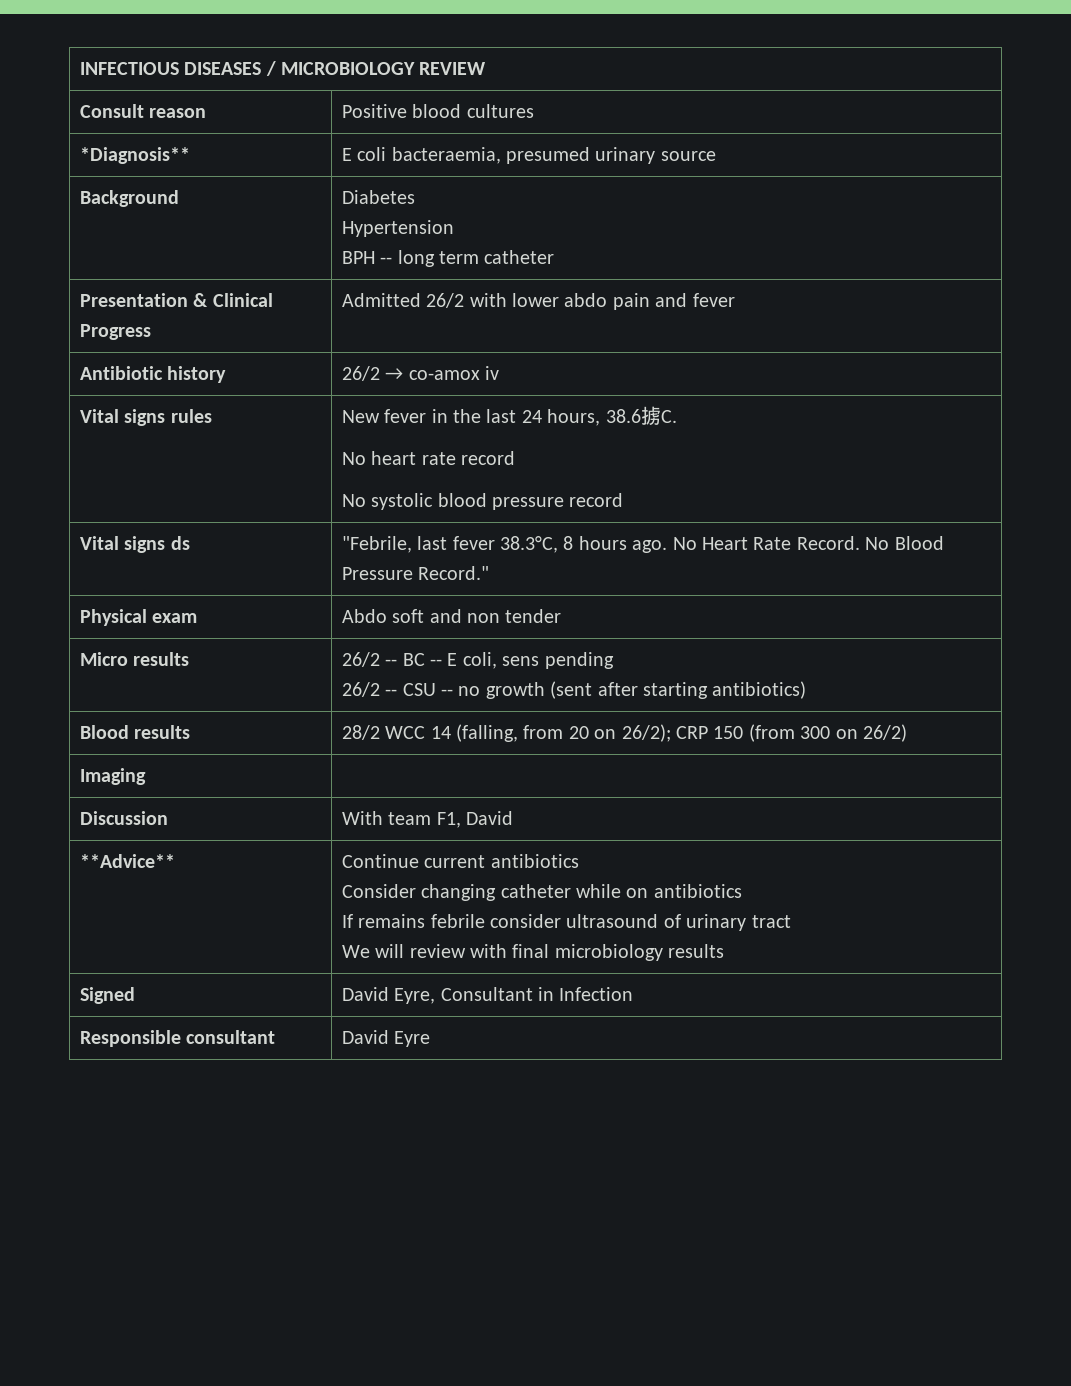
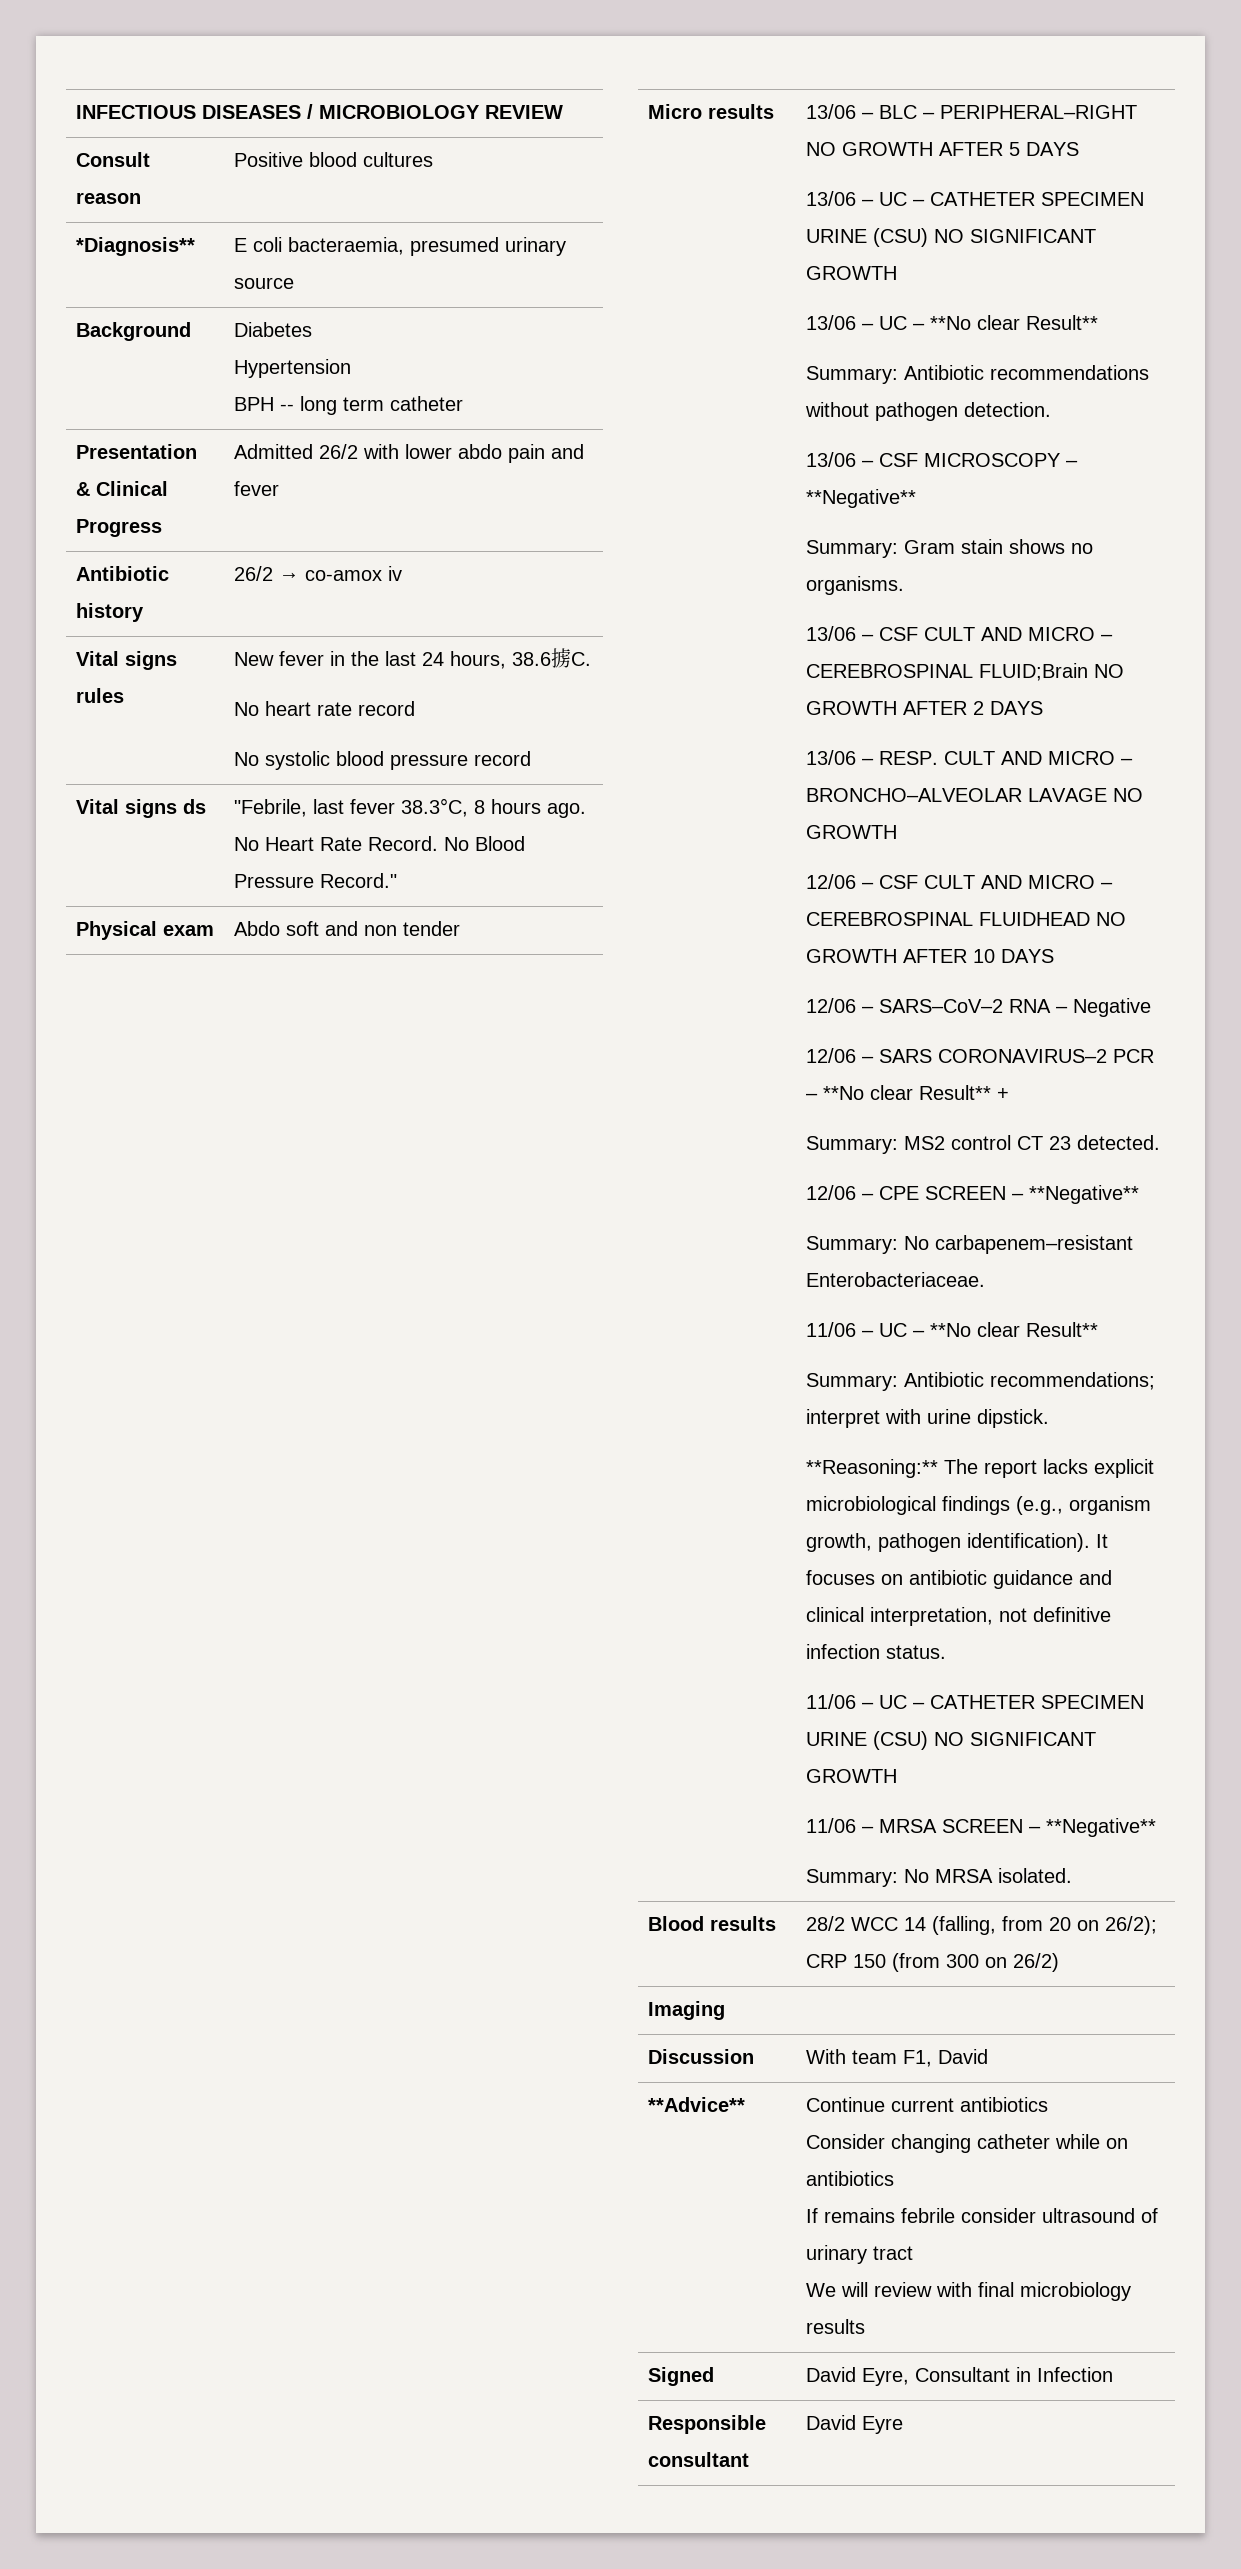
[341,652,614,669] [341,681,807,699] 26/2 -- BC -- E coli, sens pending // 26/2 -- CSU -- no growth (sent after starting antibiotics) -> [806,104,1138,119] [806,142,1080,156] [806,191,1145,206] [806,228,1097,247] [806,266,898,280] [806,315,1099,330] [806,365,1150,384] [805,402,1052,421] [806,452,1079,467] [806,489,917,508] [806,539,1094,558] [806,576,905,595] [806,626,1114,641] [806,663,1125,681] [806,701,1044,715] [806,750,1134,765] [806,788,1144,802] [806,825,898,839] [806,874,1114,889] [806,912,1127,926] [806,949,1055,963] [806,998,1152,1017] [806,1048,1155,1063] [806,1085,1010,1100] [806,1135,1161,1154] [806,1185,1140,1204] [806,1235,1134,1254] [806,1272,986,1287] [806,1322,1099,1337] [806,1372,1156,1391] [806,1409,1050,1428] [806,1459,1155,1478] [806,1496,1152,1515] [806,1533,1109,1552] [806,1570,1113,1589] [806,1607,1112,1626] [806,1644,947,1659] [806,1694,1145,1709] [806,1731,1097,1750] [806,1769,898,1783] [806,1818,1157,1837] [806,1868,1073,1887] 13/06 – BLC – PERIPHERAL–RIGHT NO GROWTH AFTER 5 DAYS // 13/06 – UC – CATHETER SPECIMEN URINE (CSU) NO SIGNIFICANT GROWTH // 13/06 – UC – **No clear Result** // Summary: Antibiotic recommendations without pathogen detection. // 13/06 – CSF MICROSCOPY – **Negative** // Summary: Gram stain shows no organisms. // 13/06 – CSF CULT AND MICRO – CEREBROSPINAL FLUID;Brain NO GROWTH AFTER 2 DAYS // 13/06 – RESP. CULT AND MICRO – BRONCHO–ALVEOLAR LAVAGE NO GROWTH // 12/06 – CSF CULT AND MICRO – CEREBROSPINAL FLUIDHEAD NO GROWTH AFTER 10 DAYS // 12/06 – SARS–CoV–2 RNA – Negative // 12/06 – SARS CORONAVIRUS–2 PCR – **No clear Result** + // Summary: MS2 control CT 23 detected. // 12/06 – CPE SCREEN – **Negative** // Summary: No carbapenem–resistant Enterobacteriaceae. // 11/06 – UC – **No clear Result** // Summary: Antibiotic recommendations; interpret with urine dipstick. // **Reasoning:** The report lacks explicit microbiological findings (e.g., organism growth, pathogen identification). It focuses on antibiotic guidance and clinical interpretation, not definitive infection status. // 11/06 – UC – CATHETER SPECIMEN URINE (CSU) NO SIGNIFICANT GROWTH // 11/06 – MRSA SCREEN – **Negative** // Summary: No MRSA isolated.

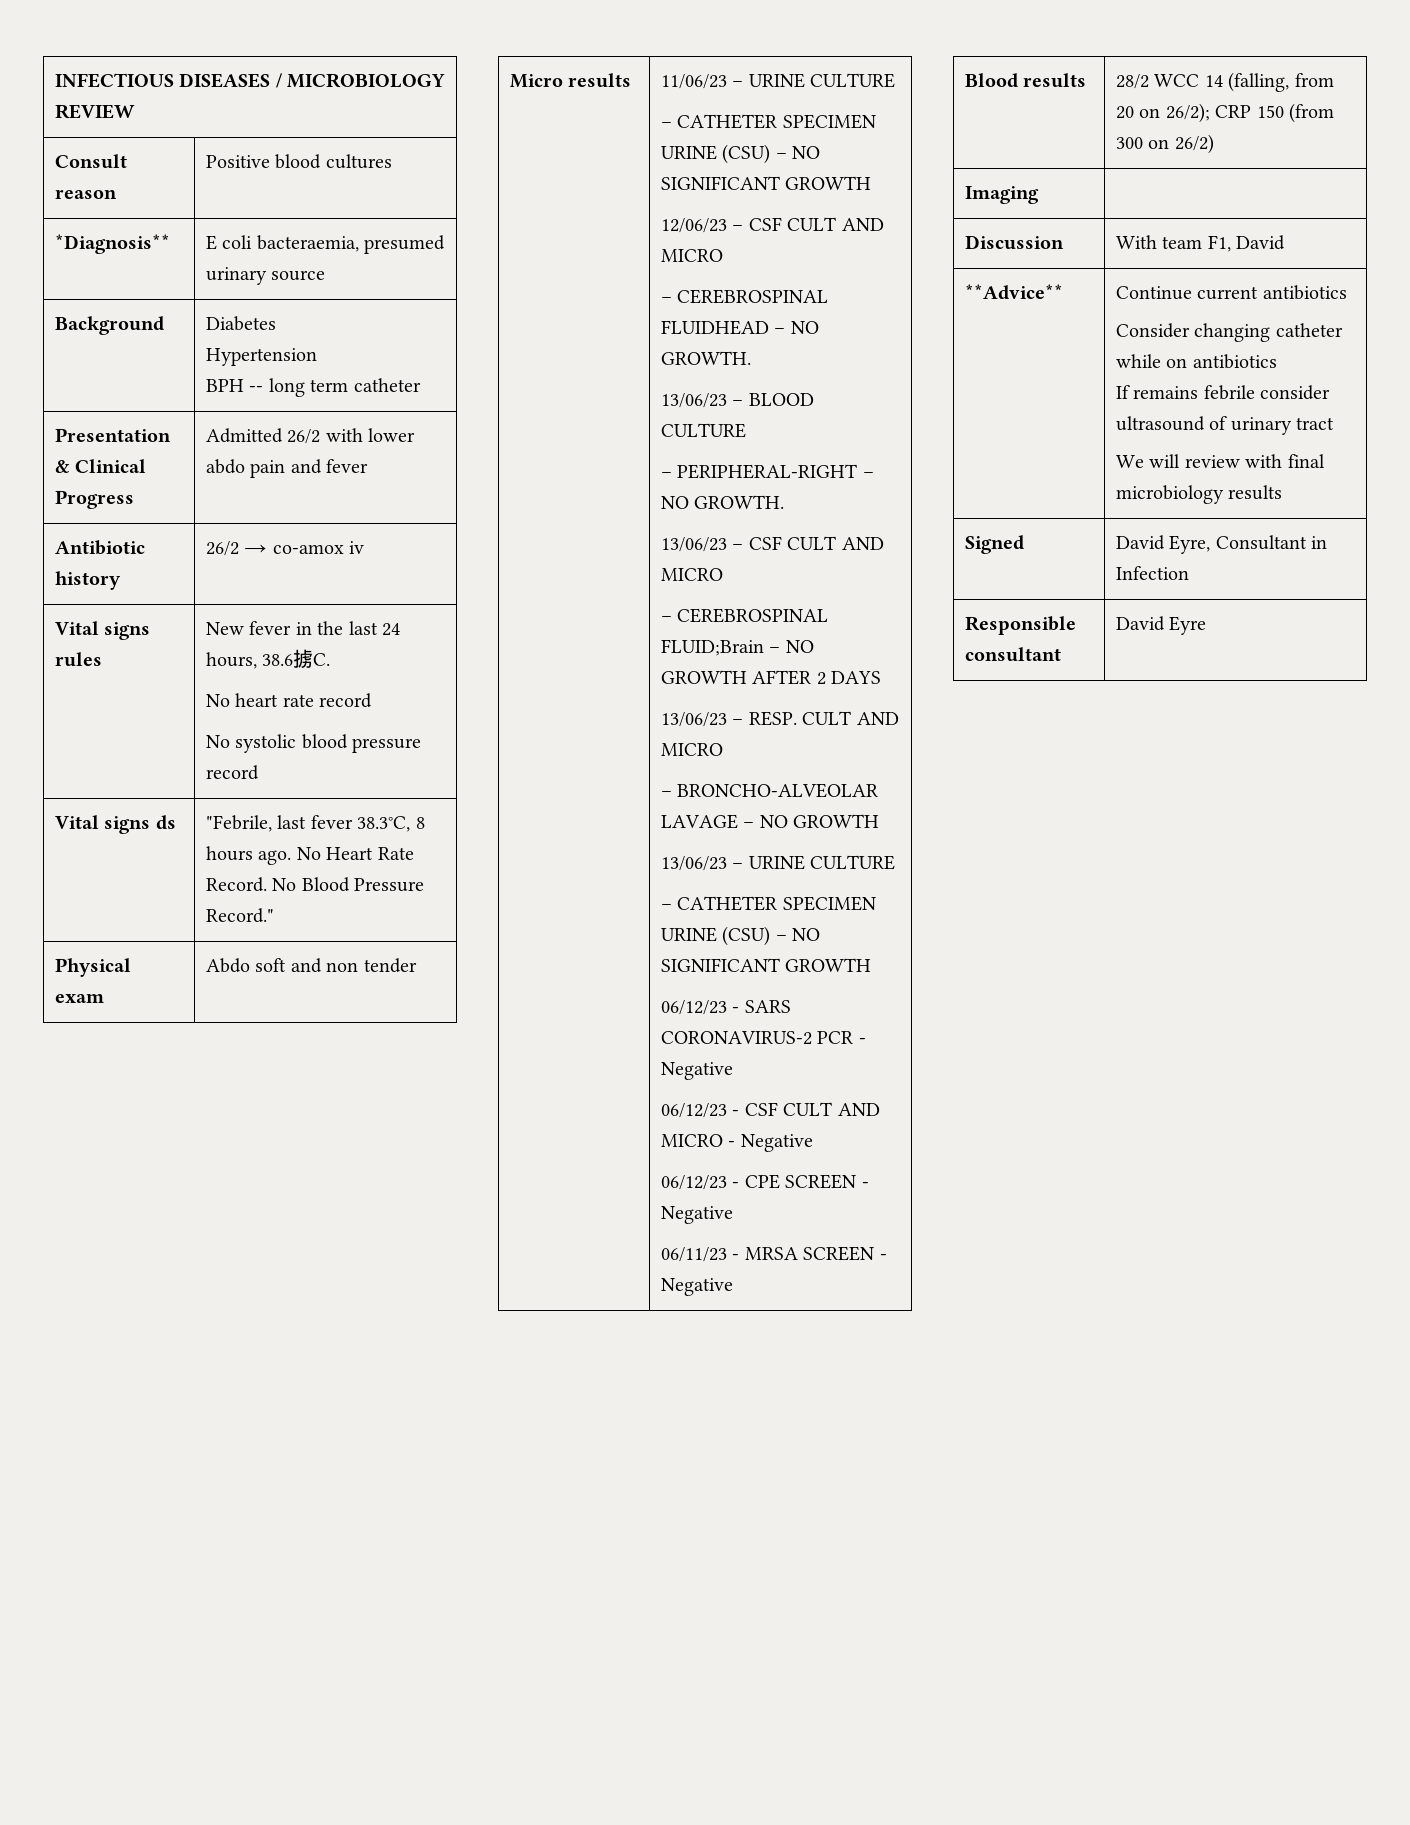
[806,104,1138,119] [806,142,1080,156] [806,191,1145,206] [806,228,1097,247] [806,266,898,280] [806,315,1099,330] [806,365,1150,384] [805,402,1052,421] [806,452,1079,467] [806,489,917,508] [806,539,1094,558] [806,576,905,595] [806,626,1114,641] [806,663,1125,681] [806,701,1044,715] [806,750,1134,765] [806,788,1144,802] [806,825,898,839] [806,874,1114,889] [806,912,1127,926] [806,949,1055,963] [806,998,1152,1017] [806,1048,1155,1063] [806,1085,1010,1100] [806,1135,1161,1154] [806,1185,1140,1204] [806,1235,1134,1254] [806,1272,986,1287] [806,1322,1099,1337] [806,1372,1156,1391] [806,1409,1050,1428] [806,1459,1155,1478] [806,1496,1152,1515] [806,1533,1109,1552] [806,1570,1113,1589] [806,1607,1112,1626] [806,1644,947,1659] [806,1694,1145,1709] [806,1731,1097,1750] [806,1769,898,1783] [806,1818,1157,1837] [806,1868,1073,1887] 13/06 – BLC – PERIPHERAL–RIGHT NO GROWTH AFTER 5 DAYS // 13/06 – UC – CATHETER SPECIMEN URINE (CSU) NO SIGNIFICANT GROWTH // 13/06 – UC – **No clear Result** // Summary: Antibiotic recommendations without pathogen detection. // 13/06 – CSF MICROSCOPY – **Negative** // Summary: Gram stain shows no organisms. // 13/06 – CSF CULT AND MICRO – CEREBROSPINAL FLUID;Brain NO GROWTH AFTER 2 DAYS // 13/06 – RESP. CULT AND MICRO – BRONCHO–ALVEOLAR LAVAGE NO GROWTH // 12/06 – CSF CULT AND MICRO – CEREBROSPINAL FLUIDHEAD NO GROWTH AFTER 10 DAYS // 12/06 – SARS–CoV–2 RNA – Negative // 12/06 – SARS CORONAVIRUS–2 PCR – **No clear Result** + // Summary: MS2 control CT 23 detected. // 12/06 – CPE SCREEN – **Negative** // Summary: No carbapenem–resistant Enterobacteriaceae. // 11/06 – UC – **No clear Result** // Summary: Antibiotic recommendations; interpret with urine dipstick. // **Reasoning:** The report lacks explicit microbiological findings (e.g., organism growth, pathogen identification). It focuses on antibiotic guidance and clinical interpretation, not definitive infection status. // 11/06 – UC – CATHETER SPECIMEN URINE (CSU) NO SIGNIFICANT GROWTH // 11/06 – MRSA SCREEN – **Negative** // Summary: No MRSA isolated. -> [660,73,896,89] [660,114,876,129] [660,144,821,164] [660,176,872,190] [660,217,884,233] [660,249,723,262] [660,289,829,304] [660,320,819,335] [660,351,751,365] [660,393,814,408] [660,423,746,438] [660,464,874,479] [660,495,785,509] [660,536,884,552] [660,568,723,581] [660,608,829,623] [660,639,814,656] [660,670,882,685] [660,711,899,727] [660,743,723,756] [660,783,879,798] [660,814,880,829] [660,855,896,871] [660,896,876,911] [660,926,821,946] [660,958,872,972] [660,1000,791,1015] [660,1031,866,1045] [660,1062,733,1080] [660,1102,880,1118] [660,1134,813,1152] [660,1174,869,1190] [660,1206,733,1224] [660,1246,887,1262] [660,1278,733,1296] 11/06/23 – URINE CULTURE // – CATHETER SPECIMEN URINE (CSU) – NO SIGNIFICANT GROWTH // 12/06/23 – CSF CULT AND MICRO // – CEREBROSPINAL FLUIDHEAD – NO GROWTH. // 13/06/23 – BLOOD CULTURE // – PERIPHERAL-RIGHT – NO GROWTH. // 13/06/23 – CSF CULT AND MICRO // – CEREBROSPINAL FLUID;Brain – NO GROWTH AFTER 2 DAYS // 13/06/23 – RESP. CULT AND MICRO // – BRONCHO-ALVEOLAR LAVAGE – NO GROWTH // 13/06/23 – URINE CULTURE // – CATHETER SPECIMEN URINE (CSU) – NO SIGNIFICANT GROWTH // 06/12/23 - SARS CORONAVIRUS-2 PCR - Negative // 06/12/23 - CSF CULT AND MICRO - Negative // 06/12/23 - CPE SCREEN - Negative // 06/11/23 - MRSA SCREEN - Negative

